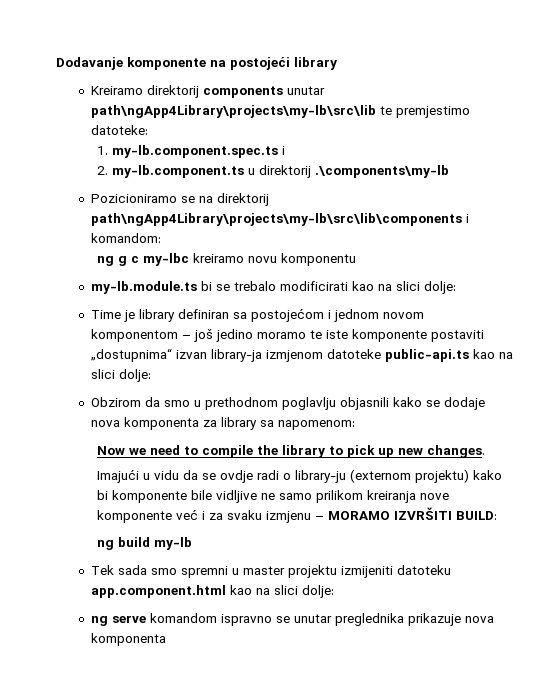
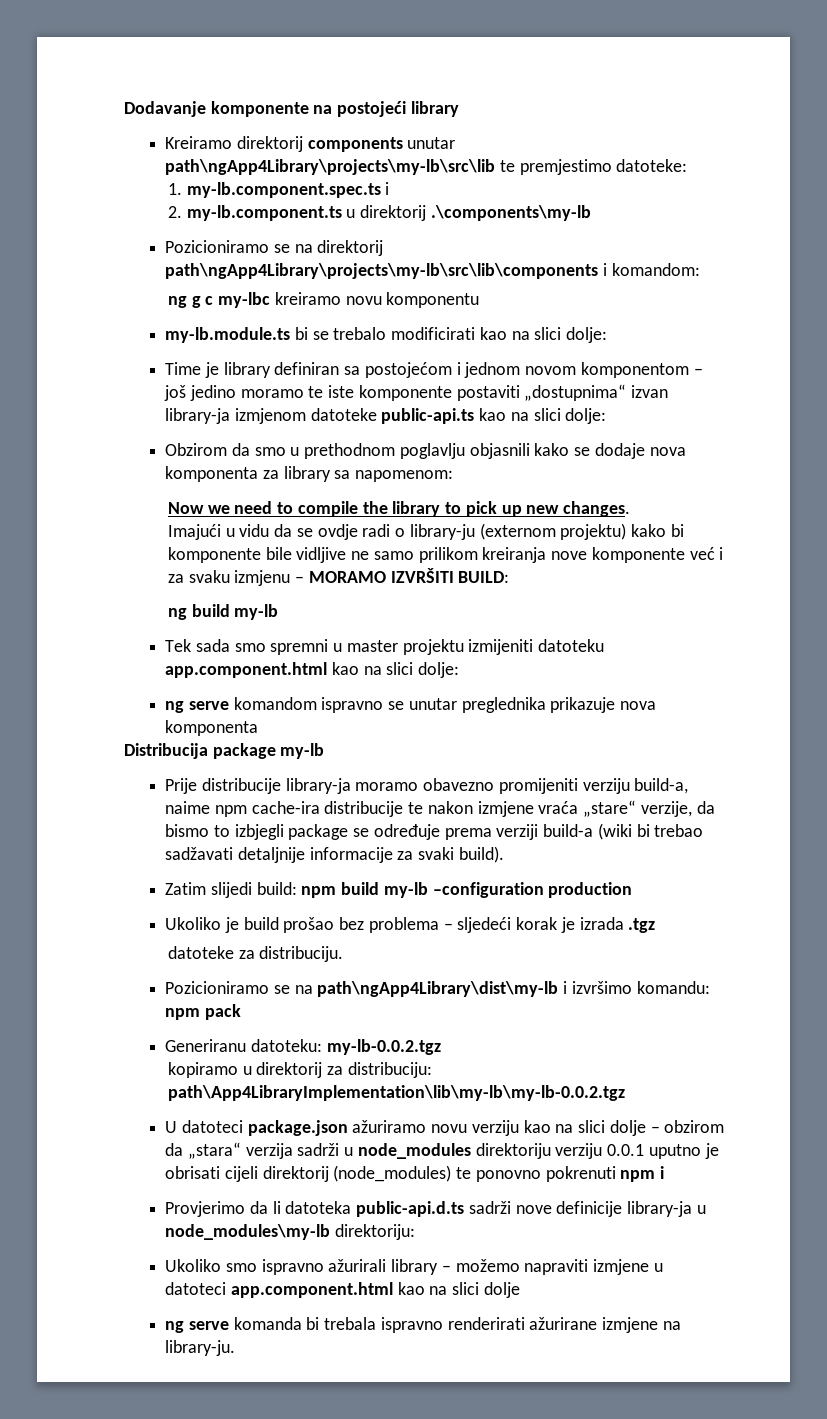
(167, 639) none -> [124,743,325,759] [165,778,689,794] [165,800,715,817] [165,823,704,840] [165,846,504,863] [165,882,633,898] [165,917,656,933] [168,946,344,962] [165,981,710,997] [165,1004,241,1020] [165,1039,441,1055] [168,1062,432,1078] [168,1085,626,1101] [165,1120,725,1136] [165,1142,719,1159] [165,1165,665,1182] [165,1201,706,1217] [165,1224,415,1240] [165,1259,663,1275] [165,1282,520,1298] [165,1317,681,1333] [165,1340,236,1356] // Distribucija package my-lb // Prije distribucije library-ja moramo obavezno promijeniti verziju build-a, naime npm cache-ira distribucije te nakon izmjene vraća „stare“ verzije, da bismo to izbjegli package se određuje prema verziji build-a (wiki bi trebao sadžavati detaljnije informacije za svaki build). // Zatim slijedi build: npm build my-lb –configuration production // Ukoliko je build prošao bez problema – sljedeći korak je izrada .tgz // datoteke za distribuciju. // Pozicioniramo se na path\ngApp4Library\dist\my-lb i izvršimo komandu: npm pack // Generiranu datoteku: my-lb-0.0.2.tgz // kopiramo u direktorij za distribuciju: path\App4LibraryImplementation\lib\my-lb\my-lb-0.0.2.tgz // U datoteci package.json ažuriramo novu verziju kao na slici dolje – obzirom da „stara“ verzija sadrži u node_modules direktoriju verziju 0.0.1 uputno je obrisati cijeli direktorij (node_modules) te ponovno pokrenuti npm i // Provjerimo da li datoteka public-api.d.ts sadrži nove definicije library-ja u node_modules\my-lb direktoriju: // Ukoliko smo ispravno ažurirali library – možemo napraviti izmjene u datoteci app.component.html kao na slici dolje // ng serve komanda bi trebala ispravno renderirati ažurirane izmjene na library-ju.

